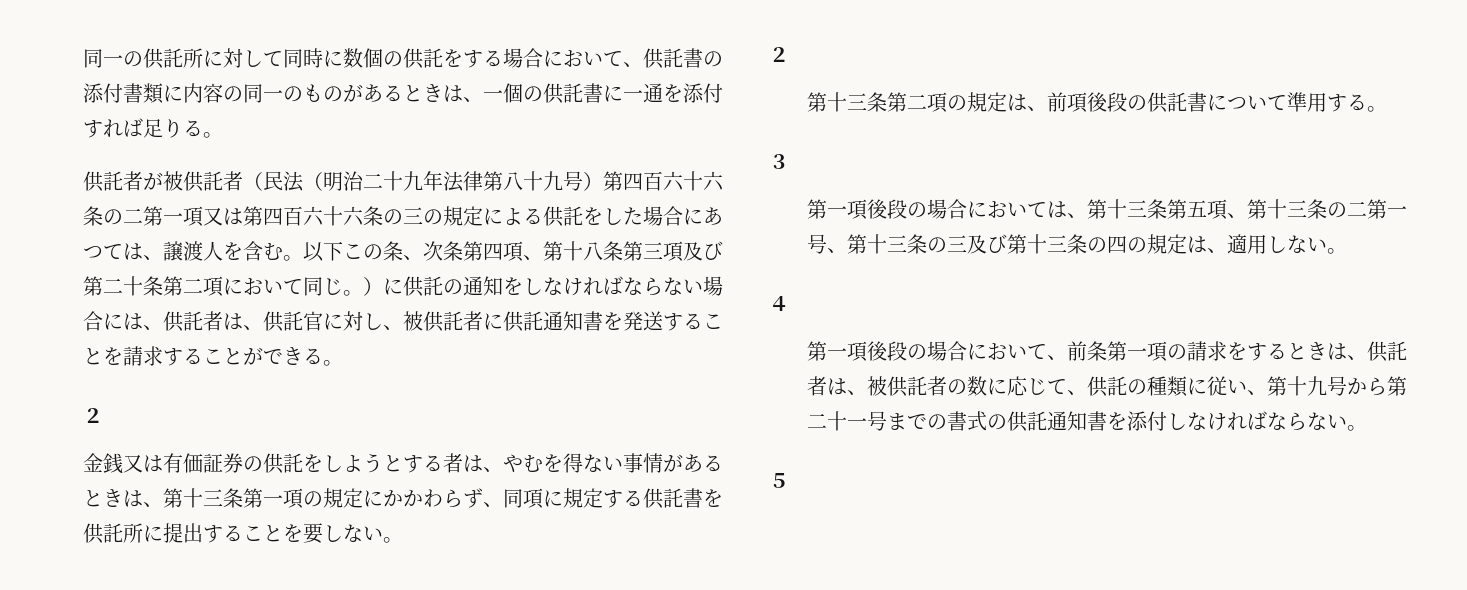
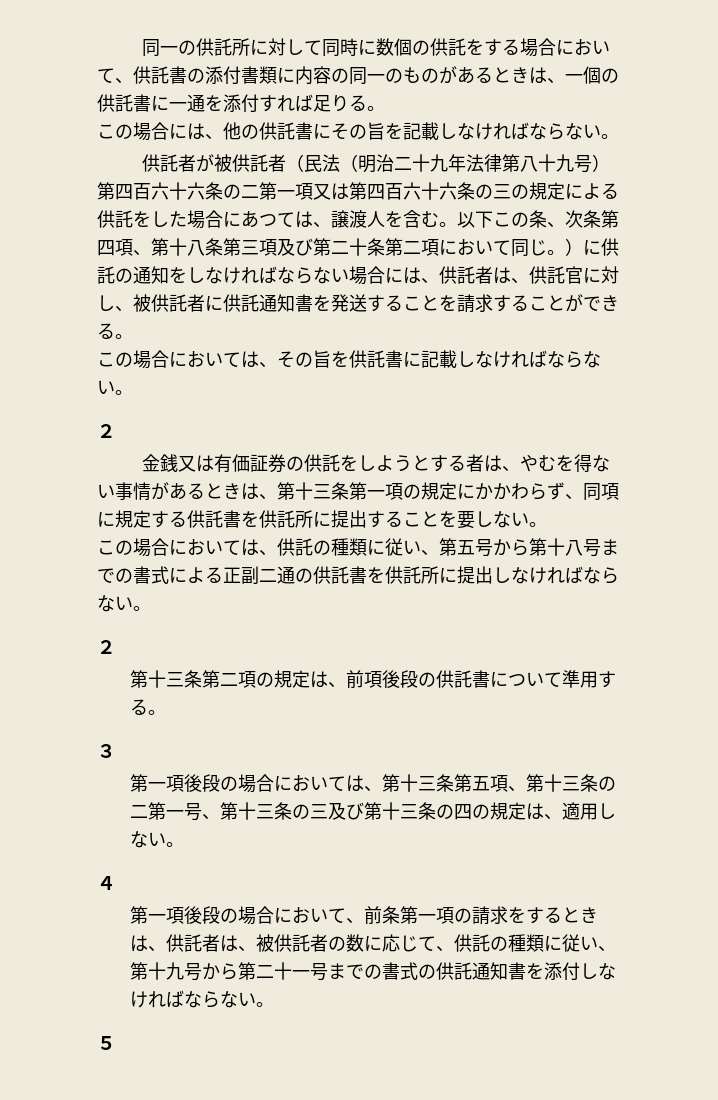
(223, 135) none -> [97,122,619,141] // この場合には、他の供託書にその旨を記載しなければならない。
(343, 363) none -> [97,350,601,369] [97,380,133,395] // この場合においては、その旨を供託書に記載しなければならない。
(403, 540) none -> [97,538,619,557] [97,566,619,585] [97,595,151,612] // この場合においては、供託の種類に従い、第五号から第十八号までの書式による正副二通の供託書を供託所に提出しなければならない。

